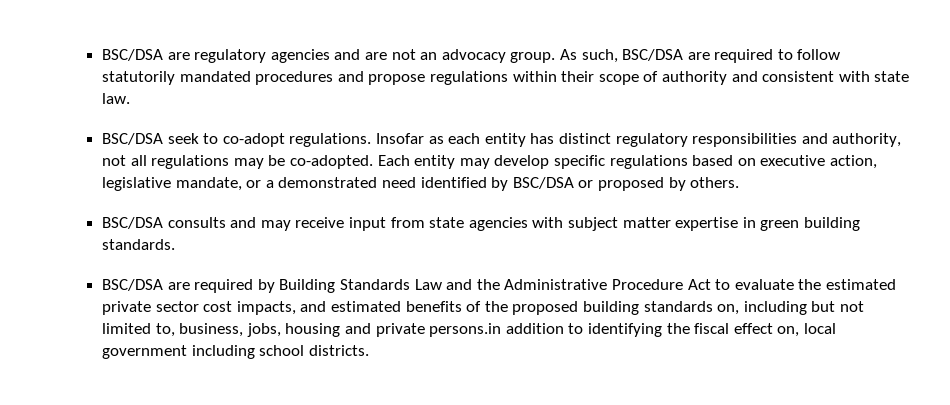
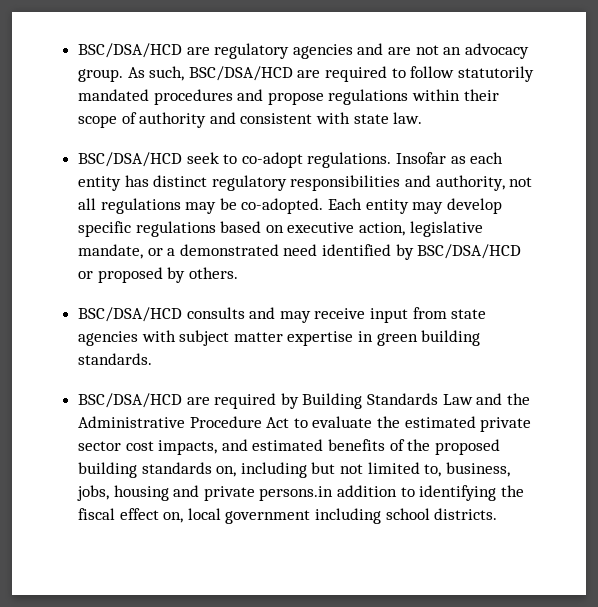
[102,49,164,61] BSC/DSA -> [77,43,182,58] BSC/DSA/HCD
[622,49,684,61] BSC/DSA -> [188,66,293,81] BSC/DSA/HCD
[102,133,164,145] BSC/DSA -> [77,152,182,167] BSC/DSA/HCD
[512,177,574,189] BSC/DSA -> [417,244,522,259] BSC/DSA/HCD
[102,217,164,229] BSC/DSA -> [77,307,182,322] BSC/DSA/HCD
[102,279,164,291] BSC/DSA -> [77,393,182,408] BSC/DSA/HCD

